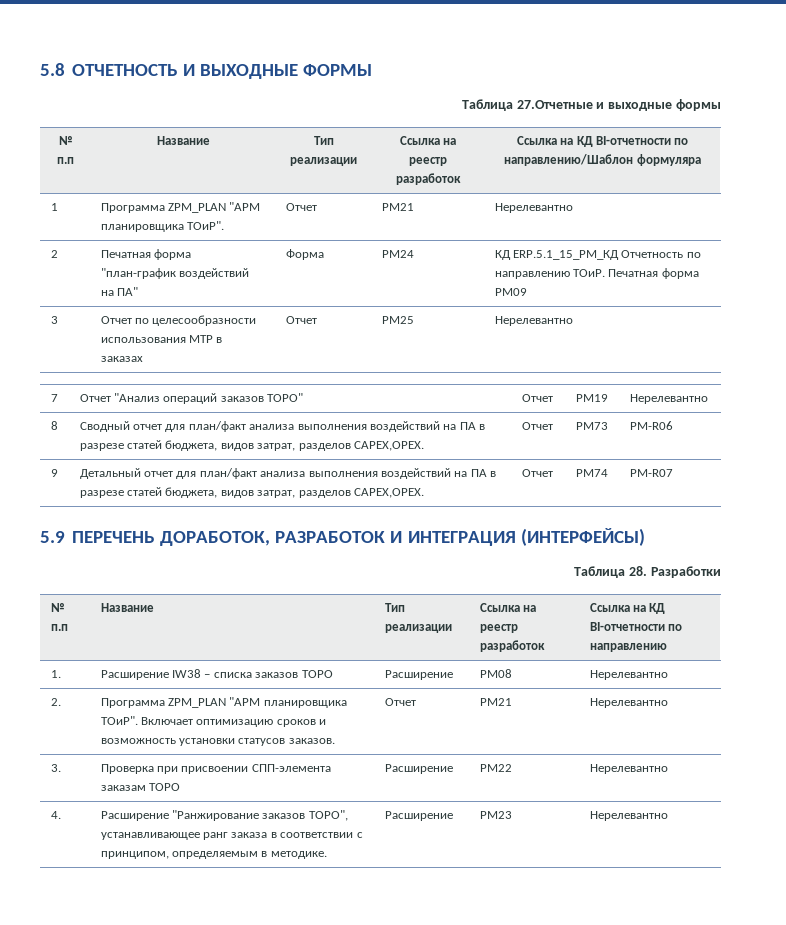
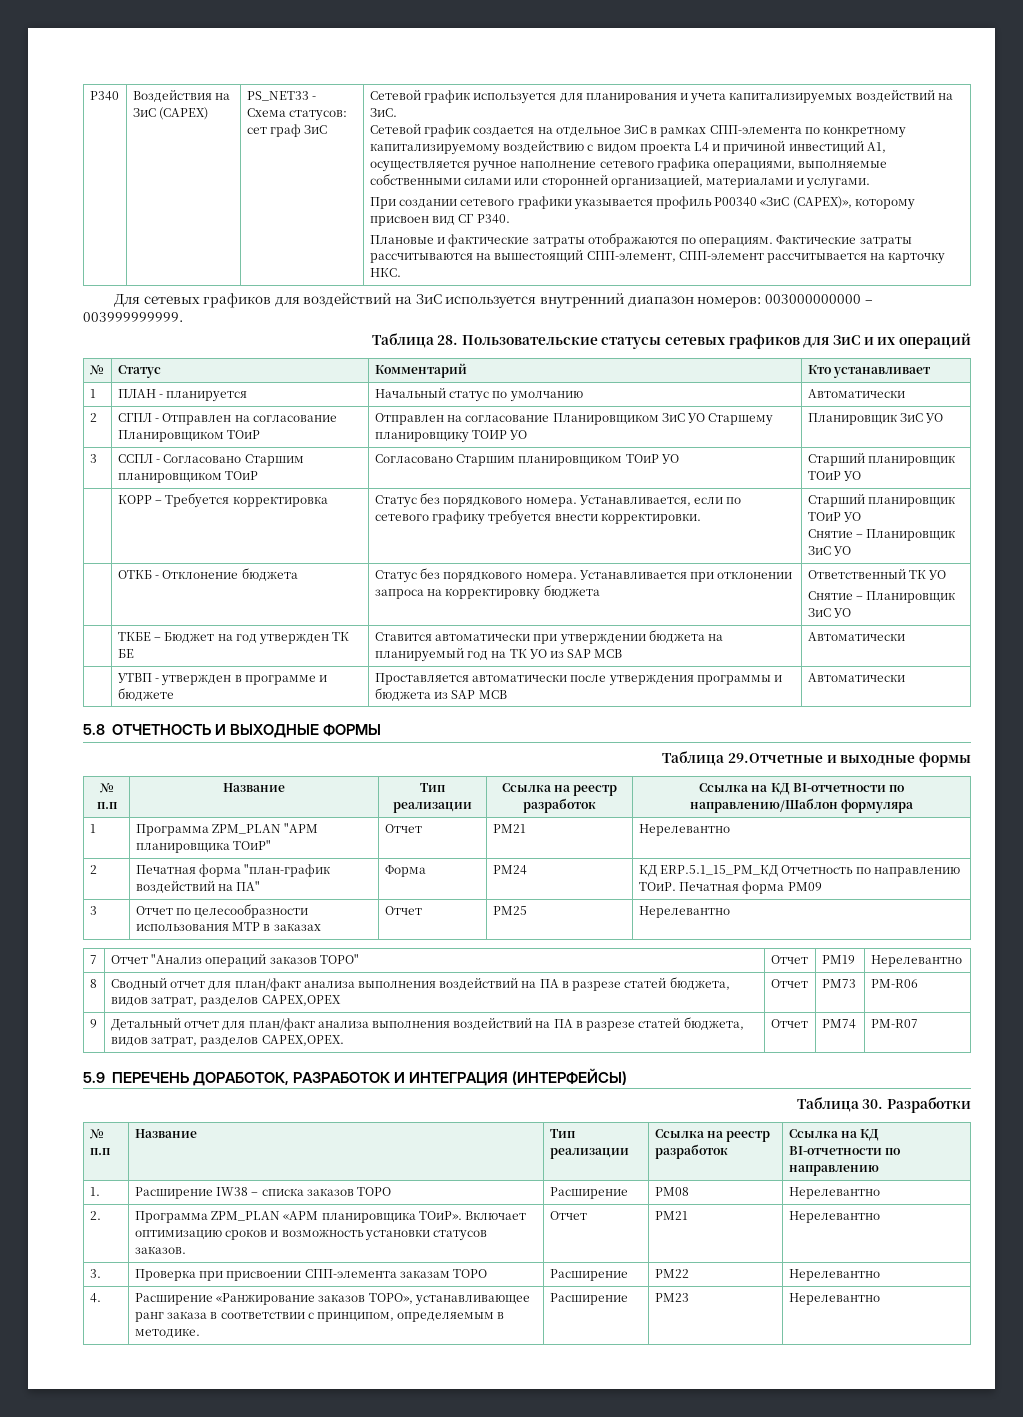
(40, 69) none -> [89,91,119,101] [132,90,231,102] [132,107,209,120] [246,91,317,101] [246,108,348,121] [246,124,328,137] [369,90,953,104] [369,108,397,117] [369,124,907,138] [369,141,886,155] [369,158,888,172] [369,174,871,189] [369,196,915,210] [369,214,510,226] [369,233,912,247] [369,250,946,264] [369,268,401,277] [113,293,873,308] [83,312,183,322] [371,333,971,349] [89,365,104,375] [117,365,161,378] [374,363,467,378] [807,365,932,378] [89,389,96,398] [117,389,248,402] [374,388,583,402] [807,389,905,398] [89,413,97,422] [117,413,337,425] [117,430,261,442] [374,413,774,426] [374,430,528,443] [807,413,944,425] [89,454,97,463] [117,454,304,466] [117,471,259,483] [374,454,679,466] [807,453,956,466] [807,471,862,481] [117,493,328,508] [374,493,742,508] [374,510,701,525] [807,494,956,507] [807,512,862,522] [807,529,956,541] [807,546,852,556] [117,568,298,581] [374,568,793,583] [374,585,600,600] [807,569,947,580] [807,591,956,603] [807,608,852,618] [117,632,350,645] [117,649,134,658] [374,630,723,645] [374,648,623,662] [807,632,905,641] [116,673,327,686] [117,688,174,701] [374,673,782,686] [374,688,507,701] [807,673,905,682] P340 | Воздействия на ЗиС (CAPEX) | PS_NET33 - Схема статусов: сет граф ЗиС | Сетевой график используется для планирования и учета капитализируемых воздействий на ЗиС. // Сетевой график создается на отдельное ЗиС в рамках СПП-элемента по конкретному капитализируемому воздействию с видом проекта L4 и причиной инвестиций A1, осуществляется ручное наполнение сетевого графика операциями, выполняемые собственными силами или сторонней организацией, материалами и услугами. // При создании сетевого графики указывается профиль P00340 «ЗиС (CAPEX)», которому присвоен вид СГ P340. // Плановые и фактические затраты отображаются по операциям. Фактические затраты рассчитываются на вышестоящий СПП-элемент, СПП-элемент рассчитывается на карточку НКС. // Для сетевых графиков для воздействий на ЗиС используется внутренний диапазон номеров: 003000000000 – 003999999999. // Таблица 28. Пользовательские статусы сетевых графиков для ЗиС и их операций // № | Статус | Комментарий | Кто устанавливает // 1 | ПЛАН - планируется | Начальный статус по умолчанию | Автоматически // 2 | СГПЛ - Отправлен на согласование Планировщиком ТОиР | Отправлен на согласование Планировщиком ЗиС УО Старшему планировщику ТОИР УО | Планировщик ЗиС УО // 3 | ССПЛ - Согласовано Старшим планировщиком ТОиР | Согласовано Старшим планировщиком ТОиР УО | Старший планировщик ТОиР УО // | КОРР – Требуется корректировка | Статус без порядкового номера. Устанавливается, если по сетевого графику требуется внести корректировки. | Старший планировщик ТОиР УО // Снятие – Планировщик ЗиС УО // | ОТКБ - Отклонение бюджета | Статус без порядкового номера. Устанавливается при отклонении запроса на корректировку бюджета | Ответственный ТК УО // Снятие – Планировщик ЗиС УО // | ТКБЕ – Бюджет на год утвержден ТК БЕ | Ставится автоматически при утверждении бюджета на планируемый год на ТК УО из SAP MCB | Автоматически // | УТВП - утвержден в программе и бюджете | Проставляется автоматически после утверждения программы и бюджета из SAP MCB | Автоматически //
[516,100,593,109] 27.Отчетные -> [728,753,824,763] 29.Отчетные
[187,221,225,230] ТОиР". -> [233,840,272,850] ТОиР"
[353,441,424,451] CAPEX,OPEX. -> [261,995,341,1006] CAPEX,OPEX
[629,566,648,576] 28. -> [862,1099,884,1109] 30.
[229,697,347,708] [100,716,138,725] "АРМ планировщика ТОиР". -> [283,1211,462,1223] «АРМ планировщика ТОиР».
[172,810,348,821] "Ранжирование заказов ТОРО", -> [216,1293,413,1305] «Ранжирование заказов ТОРО»,

